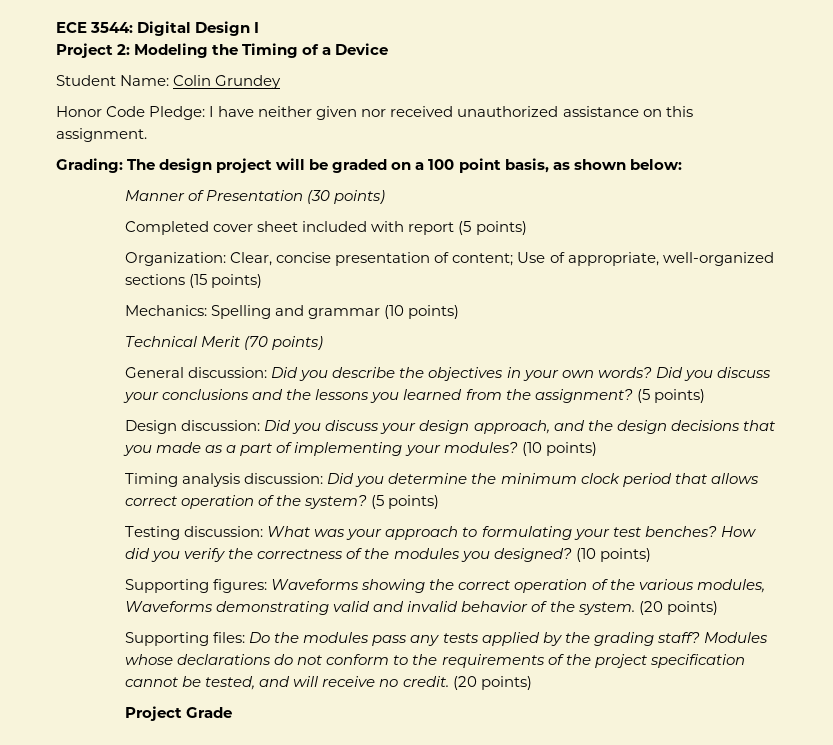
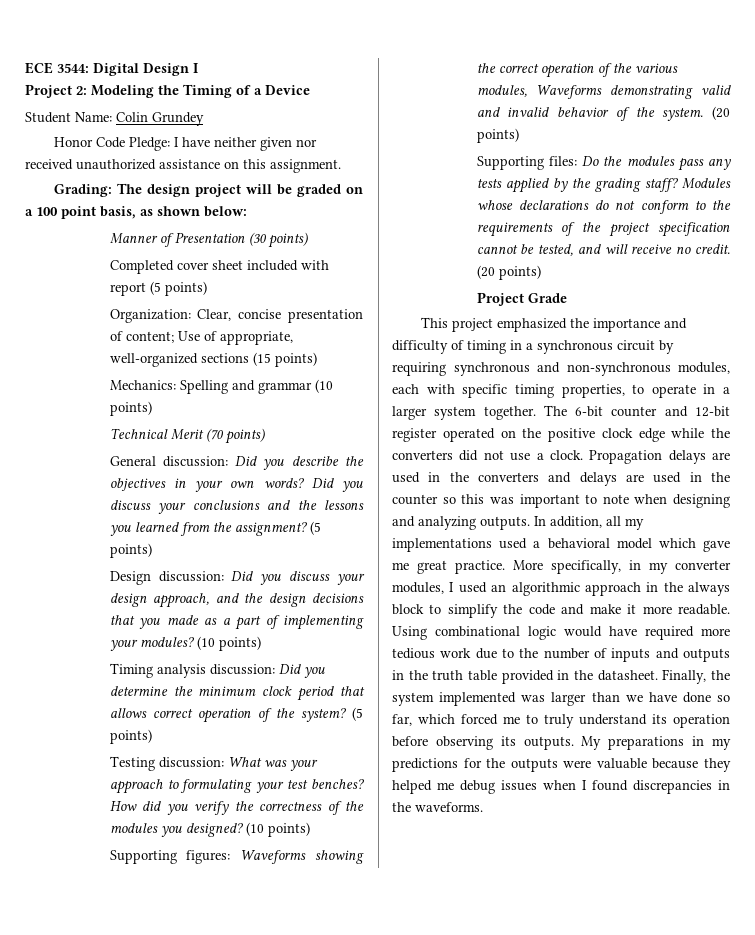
(233, 712) none -> [420,317,687,332] [392,340,674,354] [392,362,730,376] [392,384,730,398] [392,405,730,420] [392,428,730,442] [392,450,730,464] [392,472,730,486] [392,494,730,508] [392,516,644,530] [392,538,730,552] [392,560,731,574] [392,582,730,596] [392,604,730,618] [392,626,730,640] [392,648,730,662] [392,669,730,684] [392,692,730,706] [392,714,730,728] [392,736,731,750] [392,758,731,772] [392,780,730,794] [392,802,483,812] // This project emphasized the importance and difficulty of timing in a synchronous circuit by requiring synchronous and non-synchronous modules, each with specific timing properties, to operate in a larger system together. The 6-bit counter and 12-bit register operated on the positive clock edge while the converters did not use a clock. Propagation delays are used in the converters and delays are used in the counter so this was important to note when designing and analyzing outputs. In addition, all my implementations used a behavioral model which gave me great practice. More specifically, in my converter modules, I used an algorithmic approach in the always block to simplify the code and make it more readable. Using combinational logic would have required more tedious work due to the number of inputs and outputs in the truth table provided in the datasheet. Finally, the system implemented was larger than we have done so far, which forced me to truly understand its operation before observing its outputs. My preparations in my predictions for the outputs were valuable because they helped me debug issues when I found discrepancies in the waveforms.

